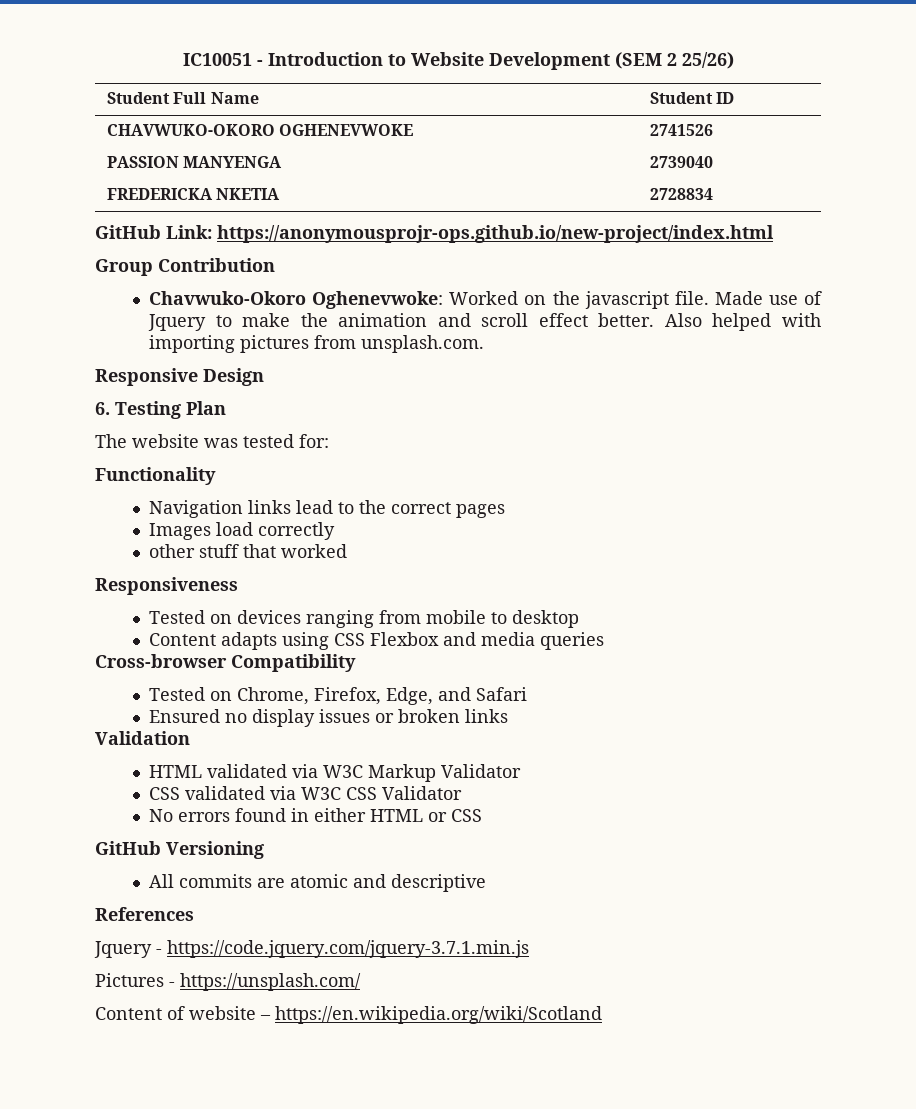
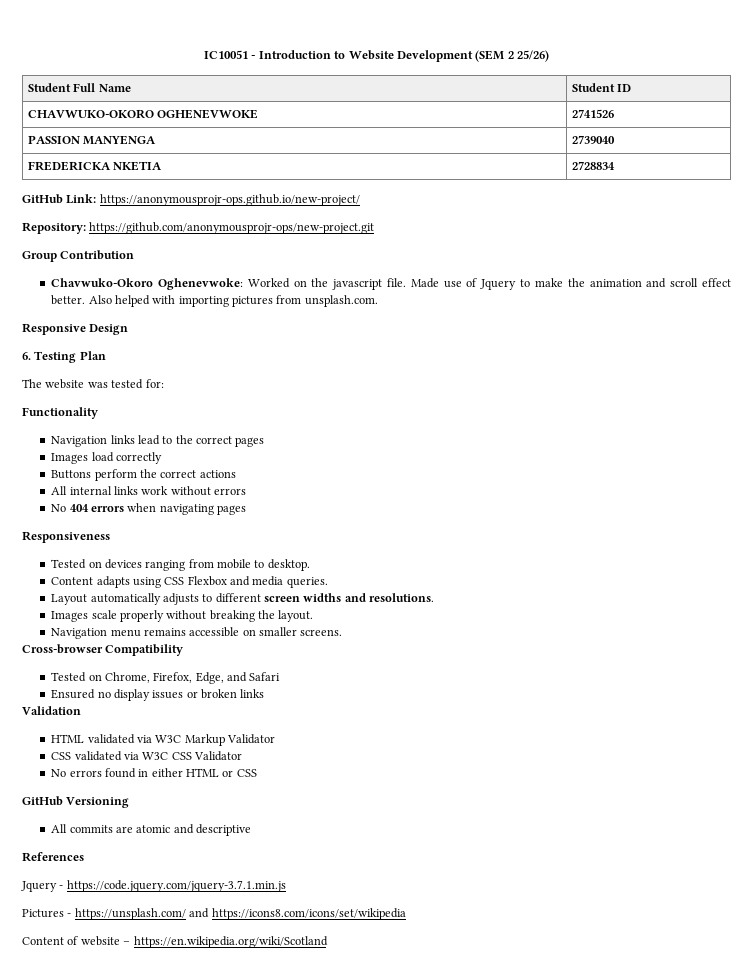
[217,225,774,243] https://anonymousprojr-ops.github.io/new-project/index.html -> [99,194,360,206] [22,222,375,234] https://anonymousprojr-ops.github.io/new-project/ // Repository: https://github.com/anonymousprojr-ops/new-project.git
[149,544,348,558] other stuff that worked -> [51,469,236,481] [51,486,247,496] [51,503,247,515] Buttons perform the correct actions // All internal links work without errors // No 404 errors when navigating pages
[512,610,580,628] desktop -> [267,559,310,571] desktop.
[540,632,605,650] queries -> [286,577,328,588] [51,593,435,605] [51,610,314,622] [51,627,343,639] queries. // Layout automatically adjusts to different screen widths and resolutions. // Images scale properly without breaking the layout. // Navigation menu remains accessible on smaller screens.
(361, 982) none -> [189,908,406,920] and https://icons8.com/icons/set/wikipedia

